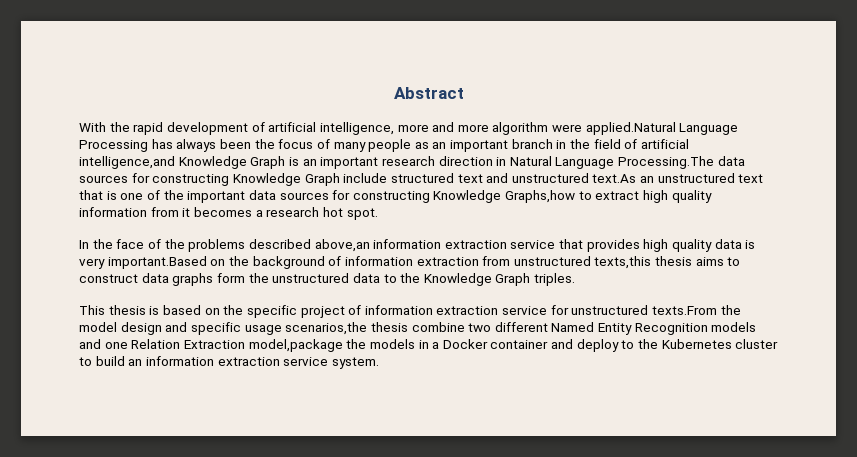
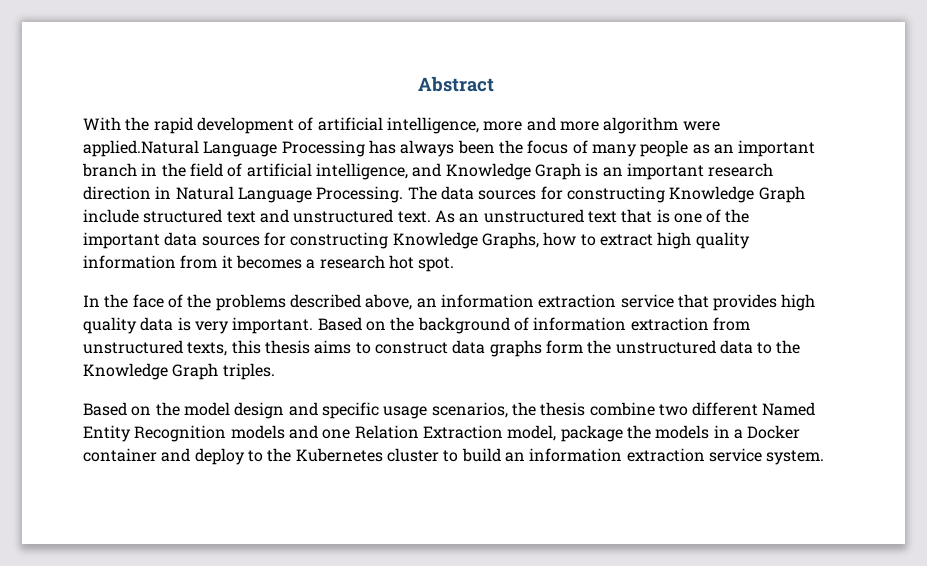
[79,156,175,169] intelligence,and -> [315,163,442,180] intelligence, and
[618,156,715,169] Processing.The -> [316,186,437,203] Processing. The
[592,174,637,183] text.As -> [397,210,455,223] text. As
[505,190,576,203] Graphs,how -> [481,232,577,249] Graphs, how
[314,239,370,252] above,an -> [365,294,437,310] above, an
[107,256,207,269] important.Based -> [232,317,362,334] important. Based
[594,256,652,269] texts,this -> [187,340,261,356] texts, this
[79,305,718,318] This thesis is based on the specific project of information extraction service for unstructured texts.From -> [83,402,152,416] Based on
[285,322,368,335] scenarios,the -> [431,402,536,418] scenarios, the
[248,339,343,352] model,package -> [507,425,623,442] model, package

